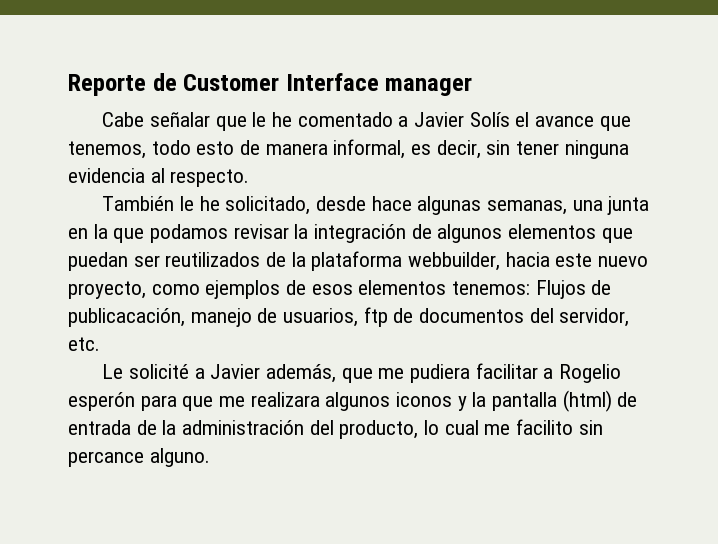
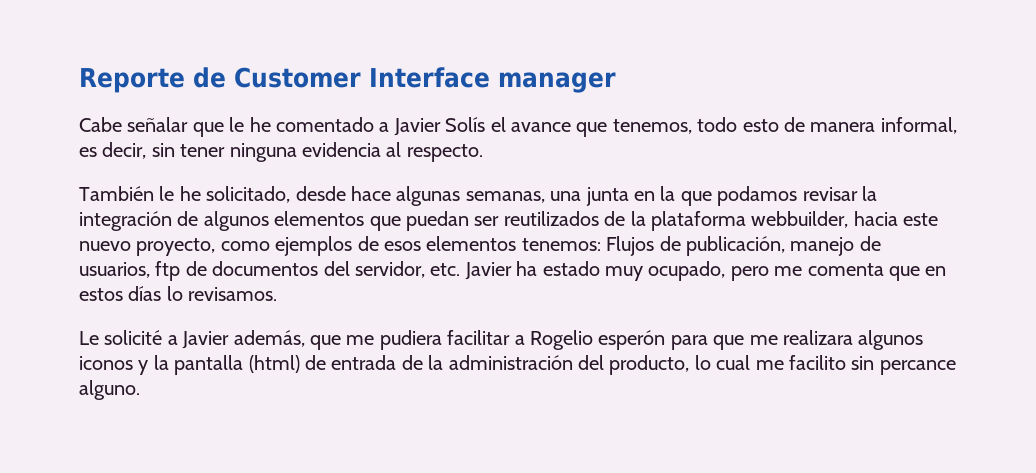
[68,308,185,327] publicacación, -> [685,236,785,256] publicación,
(100, 344) none -> [464,261,947,281] [79,286,278,301] Javier ha estado muy ocupado, pero me comenta que en estos días lo revisamos.

